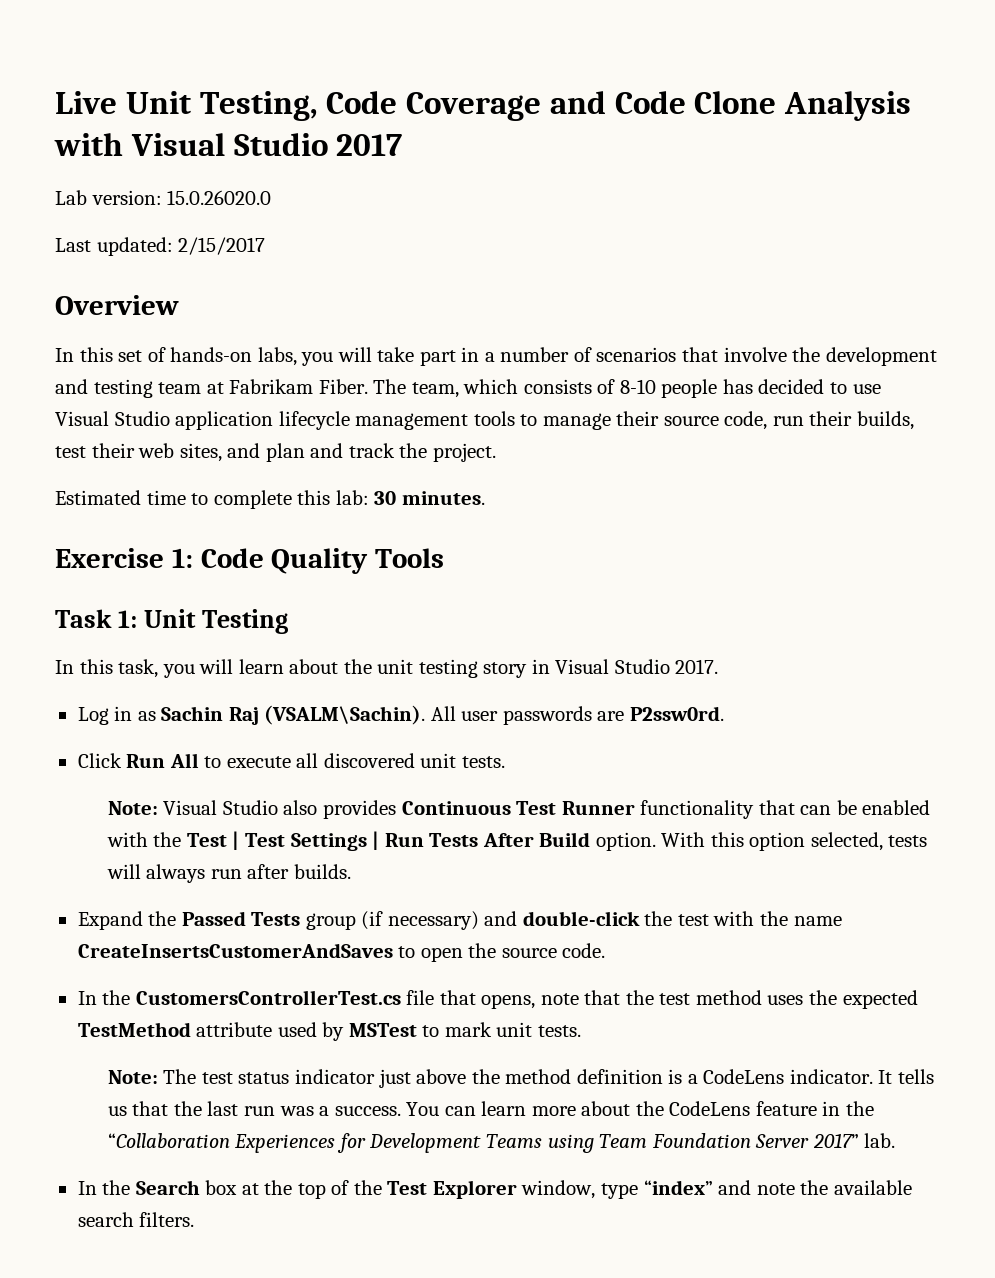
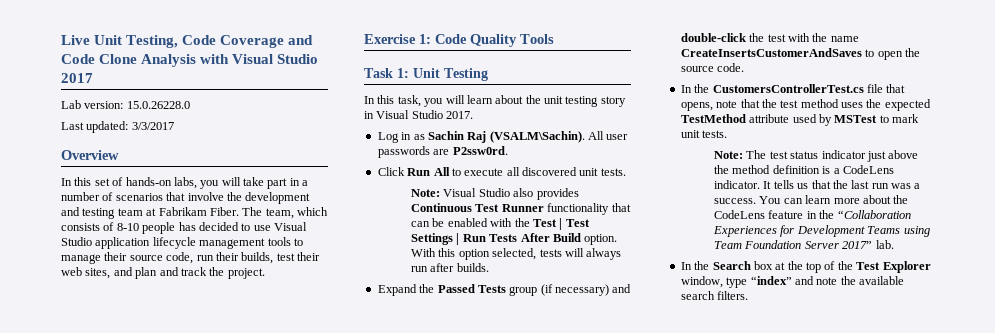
[167,190,272,205] 15.0.26020.0 -> [126,101,190,109] 15.0.26228.0
[178,237,266,255] 2/15/2017 -> [131,122,174,130] 3/3/2017
[55,490,485,509] // Estimated time to complete this lab: 30 minutes. -> (265, 273) none

